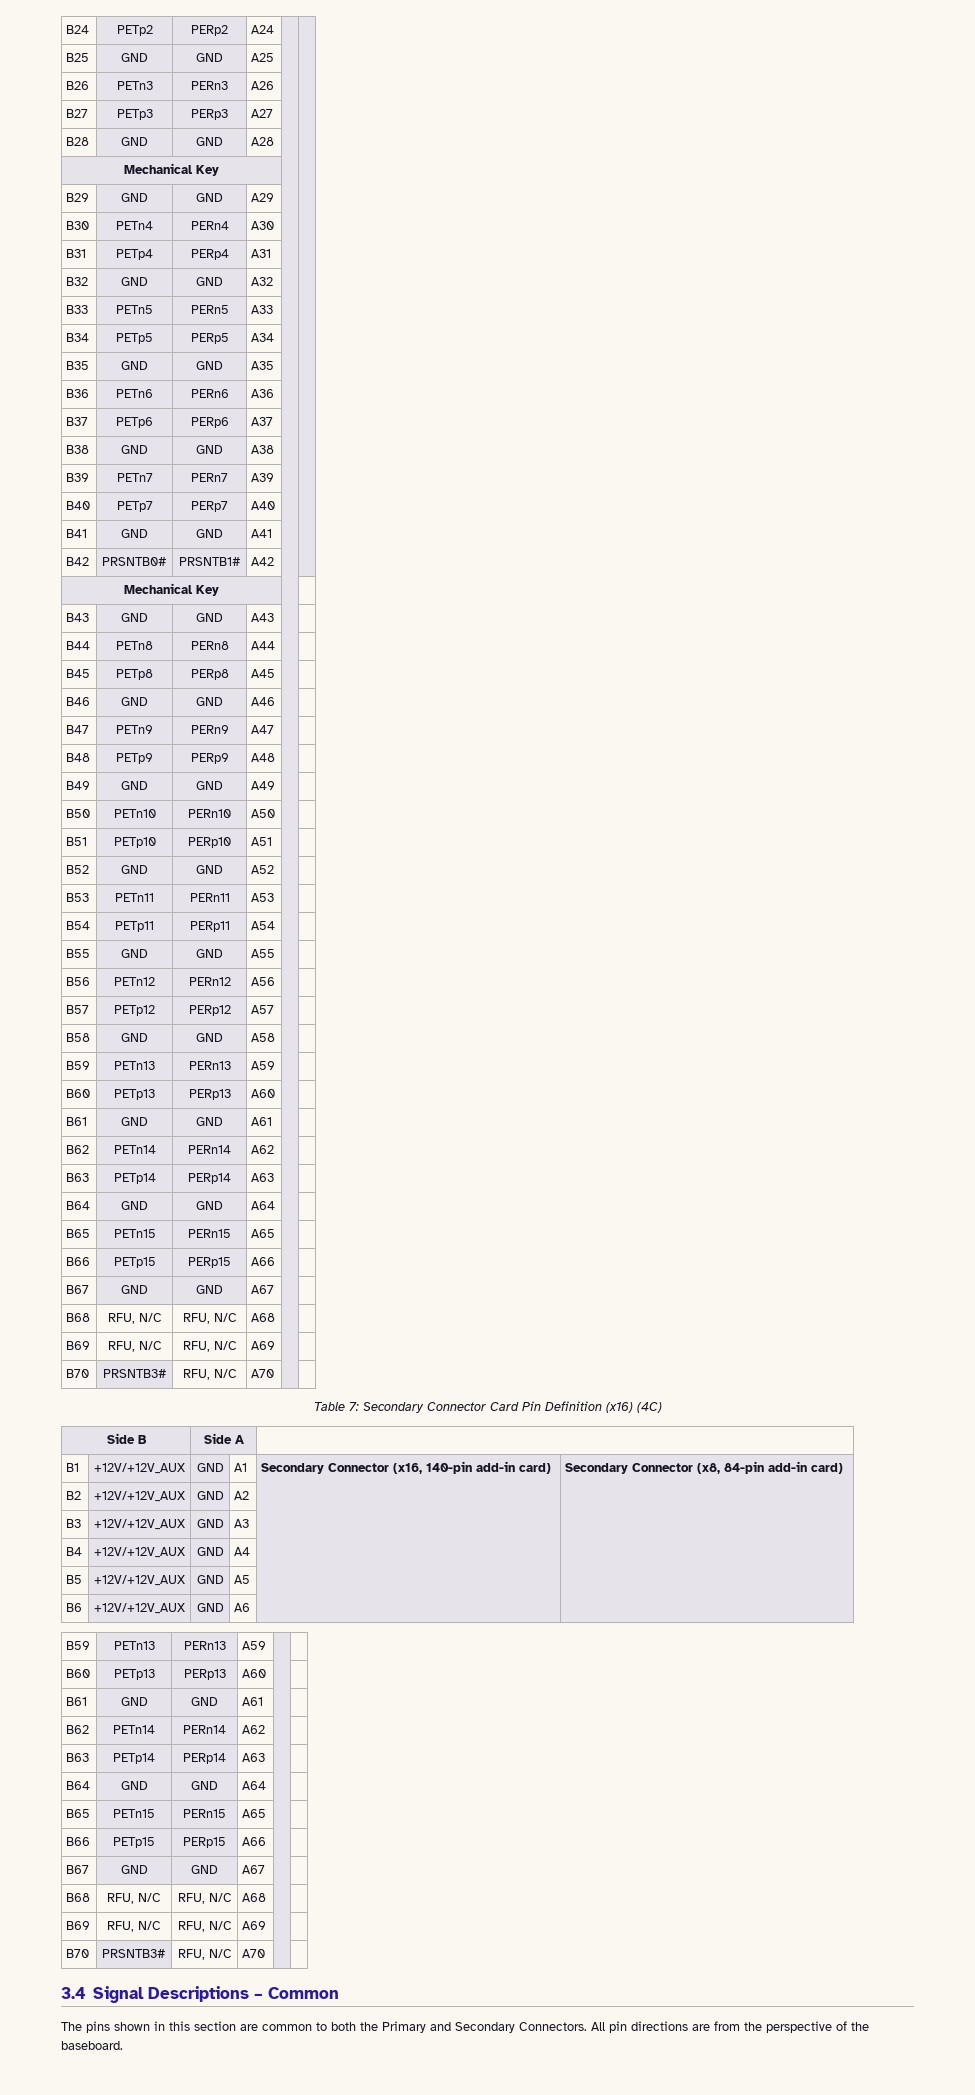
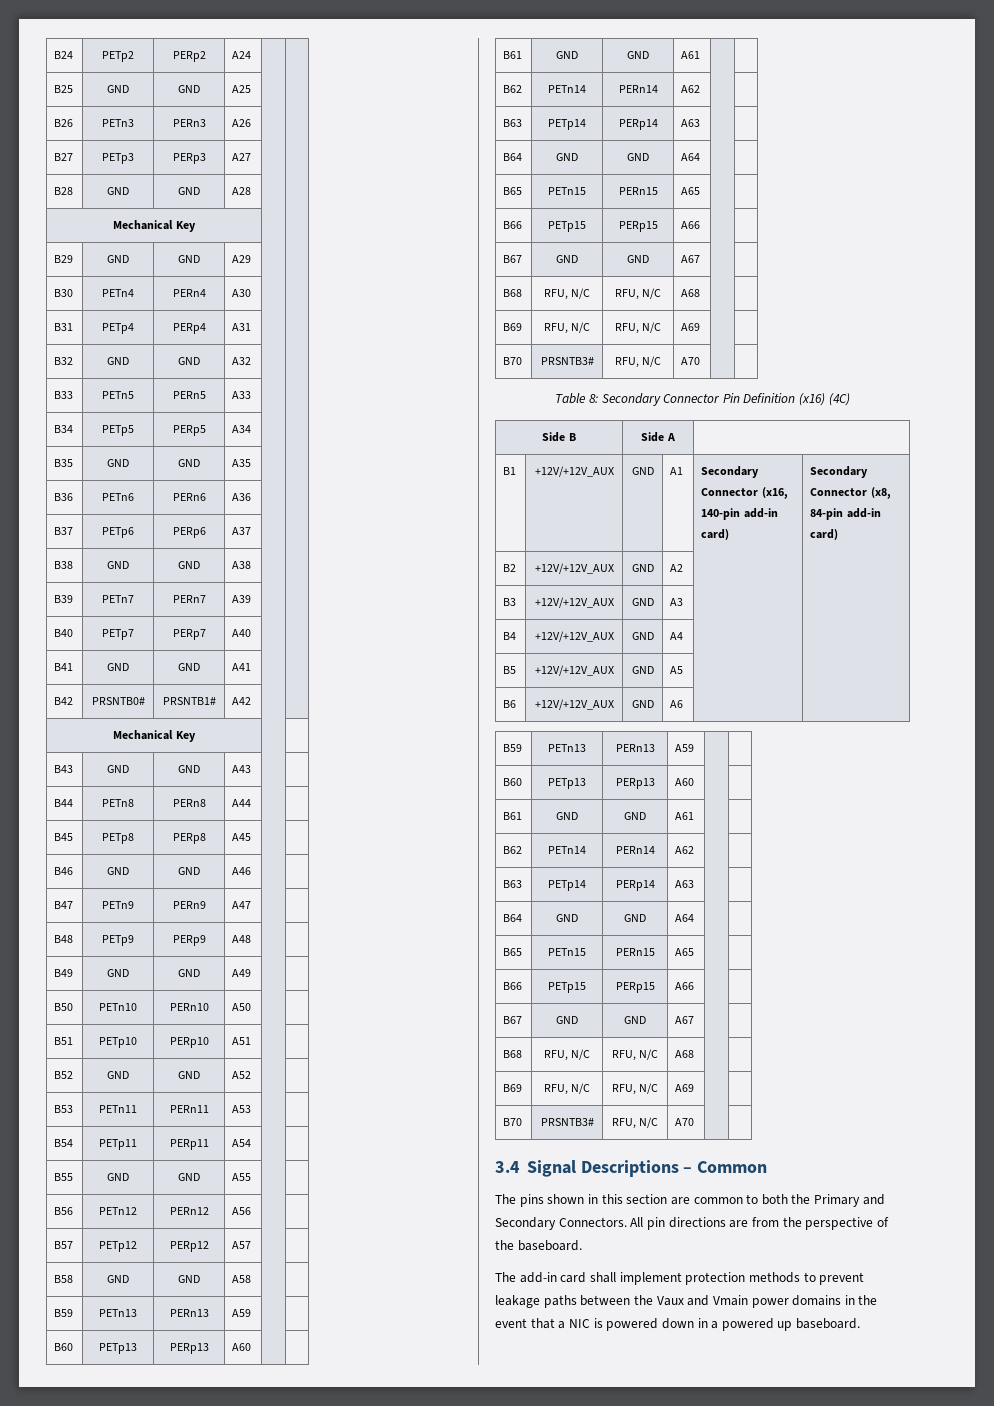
[348,1402,519,1413] 7: Secondary Connector Card -> [588,393,721,406] 8: Secondary Connector
(123, 2045) none -> [495,1272,865,1285] [495,1295,878,1308] [495,1318,861,1331] // The add-in card shall implement protection methods to prevent leakage paths between the Vaux and Vmain power domains in the event that a NIC is powered down in a powered up baseboard.

